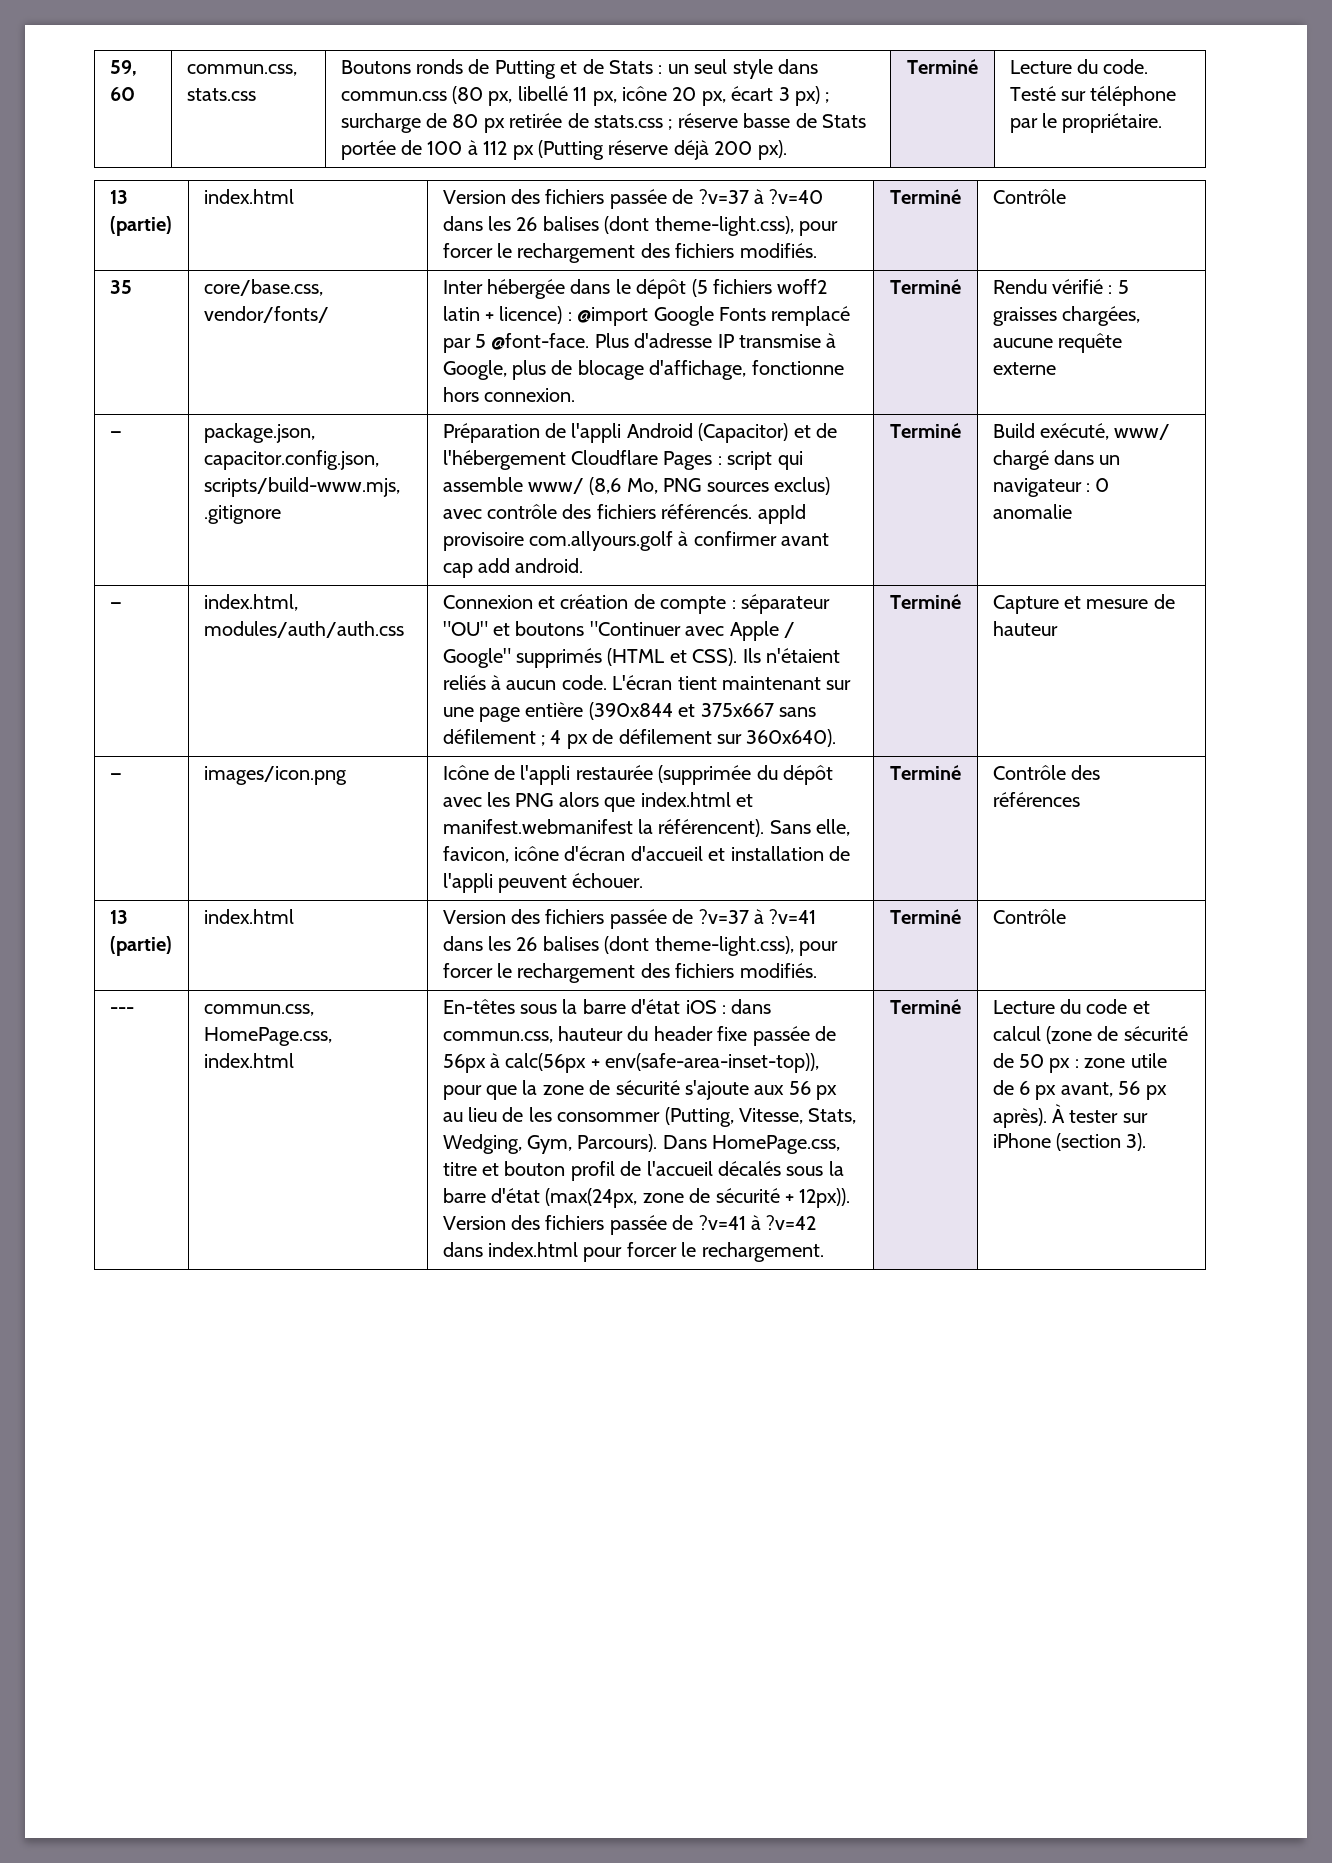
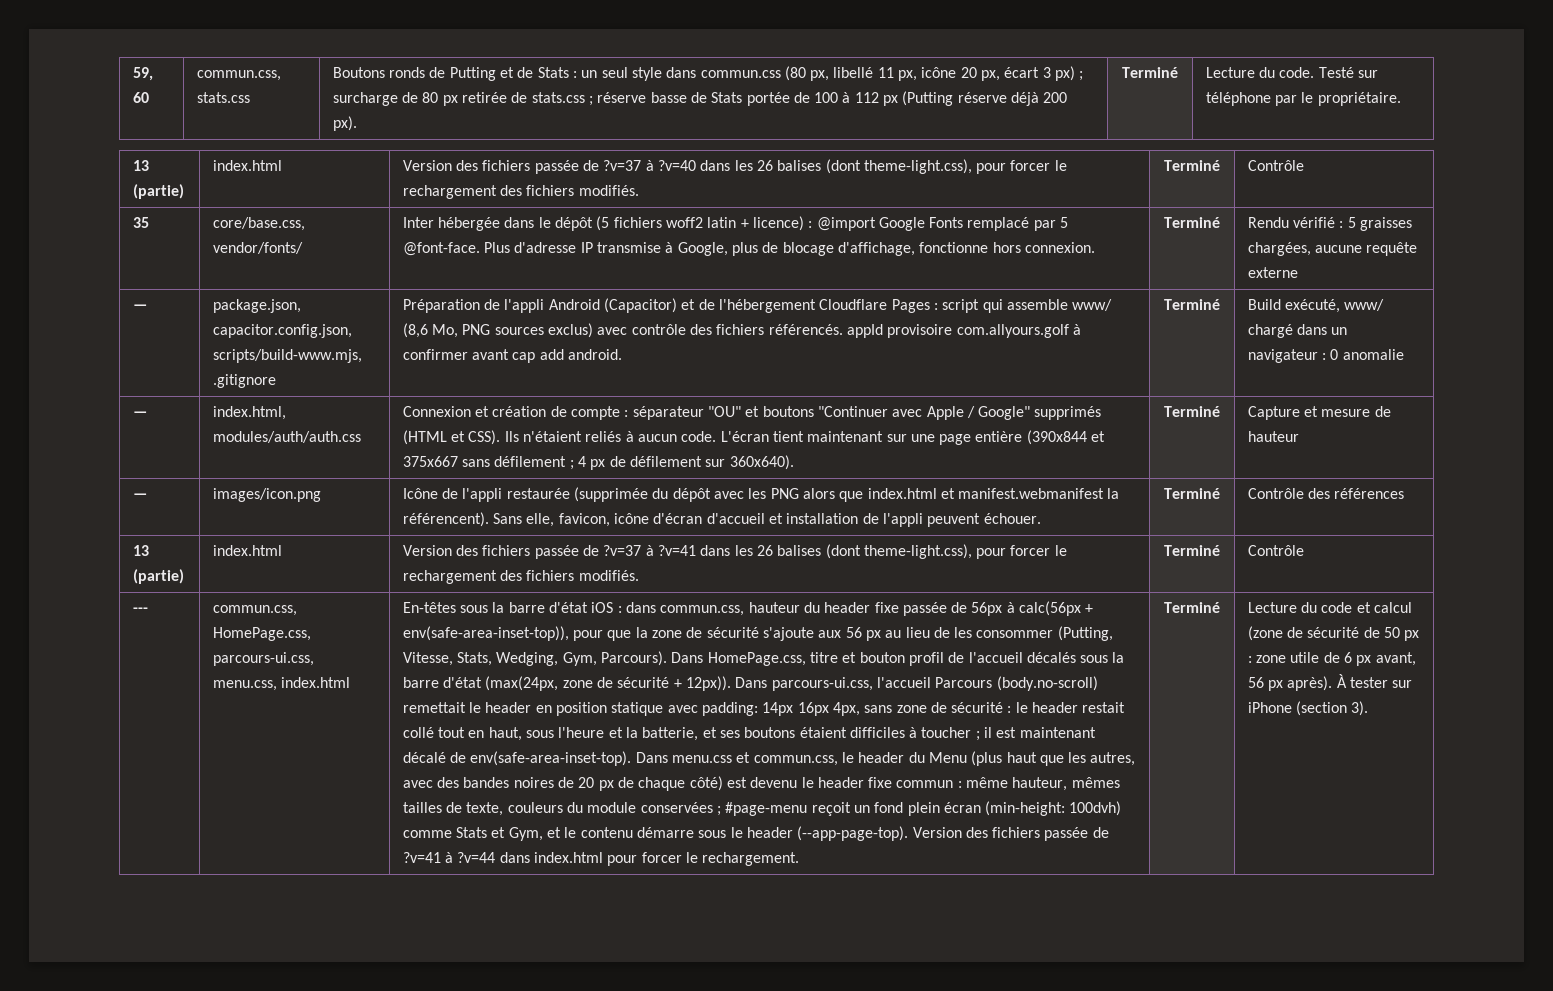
(332, 1036) none -> [212,652,314,666] [212,680,277,691] parcours-ui.css, menu.css,
(851, 1198) none -> [735,676,1098,691] [402,702,1126,716] [402,727,1096,741] [402,751,1136,766] [402,776,1120,791] [402,801,1122,816] [402,826,909,841] Dans parcours-ui.css, l'accueil Parcours (body.no-scroll) remettait le header en position statique avec padding: 14px 16px 4px, sans zone de sécurité : le header restait collé tout en haut, sous l'heure et la batterie, et ses boutons étaient difficiles à toucher ; il est maintenant décalé de env(safe-area-inset-top). Dans menu.css et commun.css, le header du Menu (plus haut que les autres, avec des bandes noires de 20 px de chaque côté) est devenu le header fixe commun : même hauteur, mêmes tailles de texte, couleurs du module conservées ; #page-menu reçoit un fond plein écran (min-height: 100dvh) comme Stats et Gym, et le contenu démarre sous le header (--app-page-top).
[766,1215,817,1230] ?v=42 -> [457,852,496,863] ?v=44

